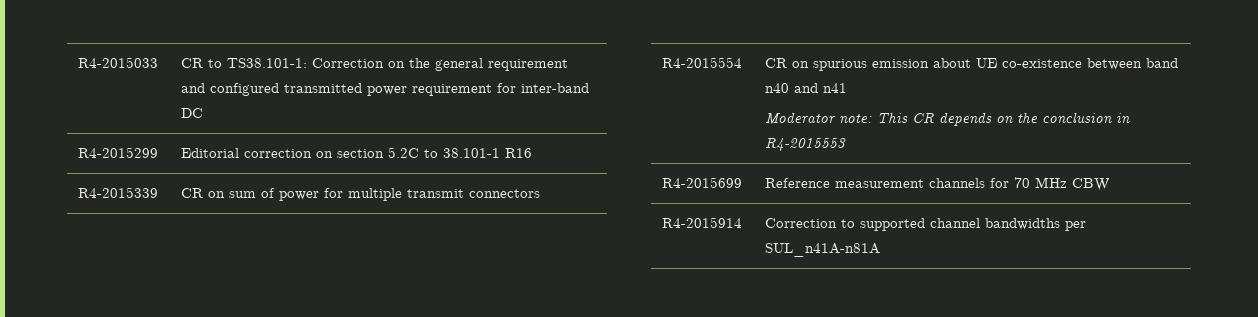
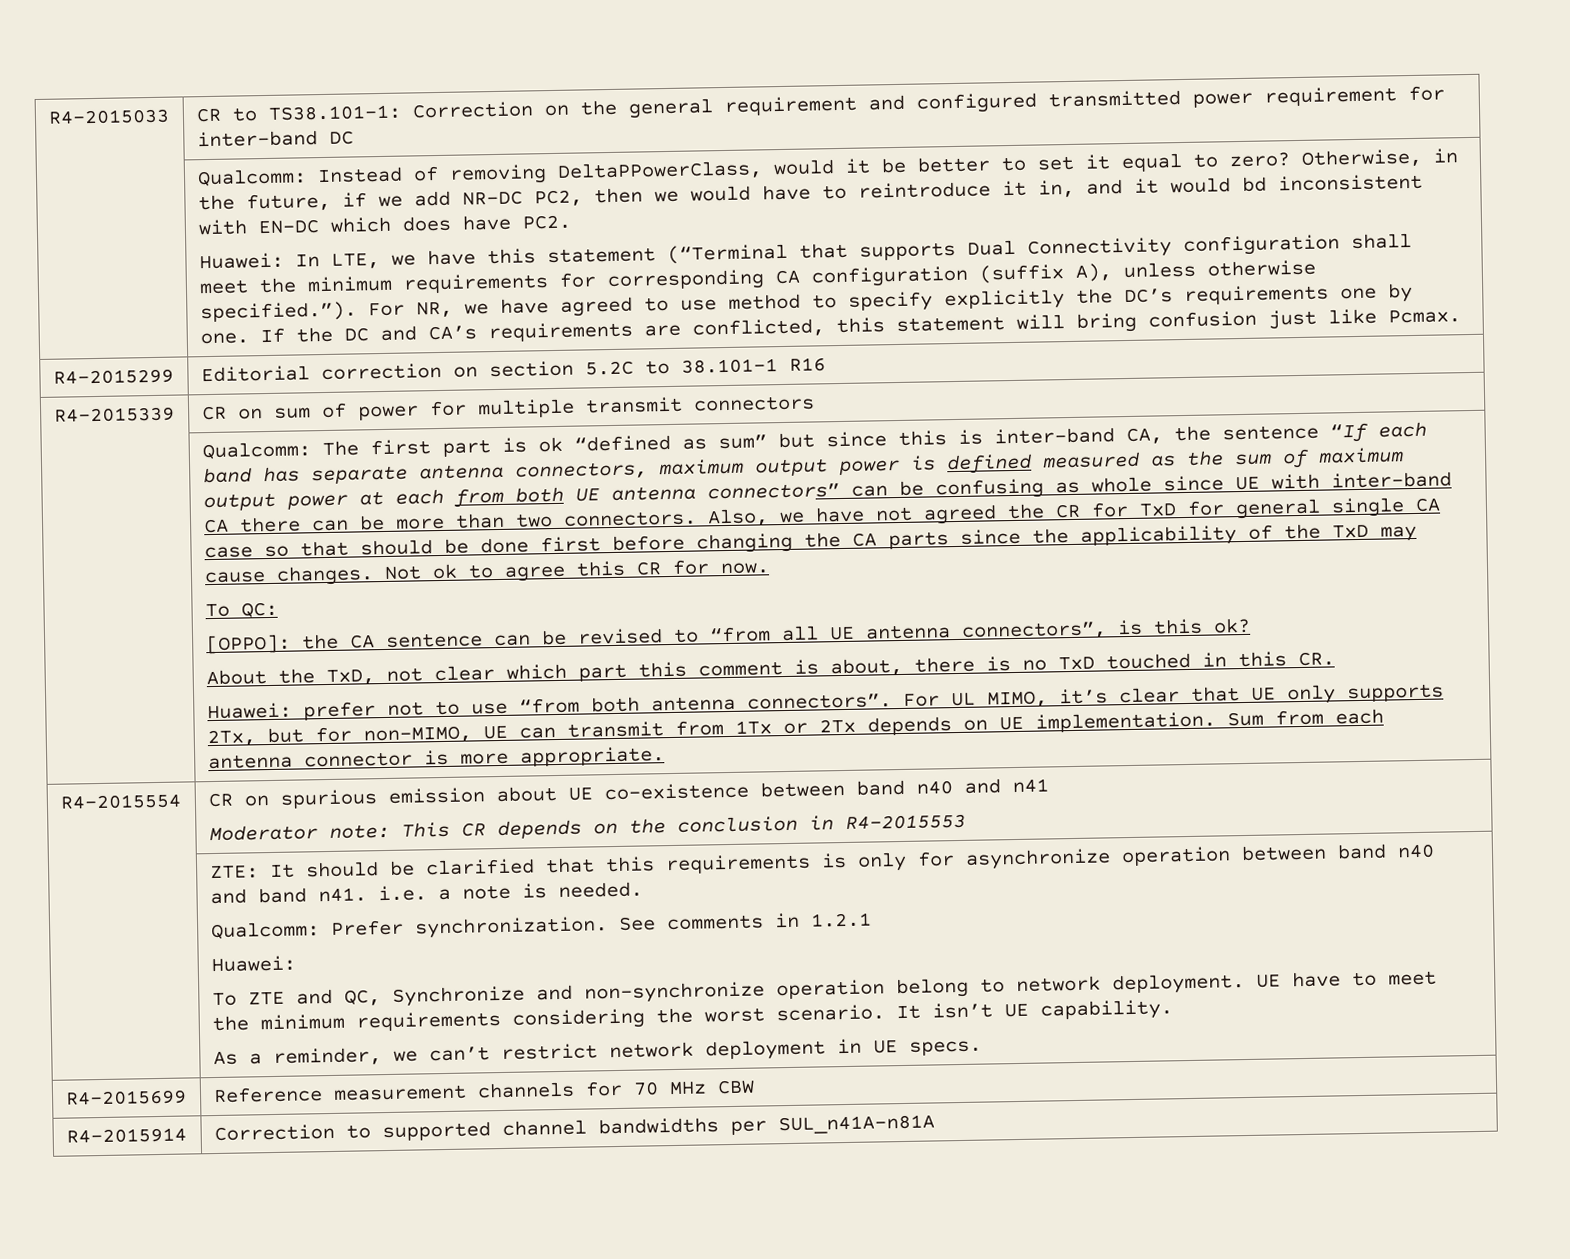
(204, 113) none -> [196,148,1458,187] [197,173,1423,212] [197,214,571,236] [198,233,1412,270] [198,259,1316,295] [199,283,1413,323] [199,308,1461,345] // | Qualcomm: Instead of removing DeltaPPowerClass, would it be better to set it equal to zero? Otherwise, in the future, if we add NR-DC PC2, then we would have to reintroduce it in, and it would bd inconsistent with EN-DC which does have PC2. // Huawei: In LTE, we have this statement (“Terminal that supports Dual Connectivity configuration shall meet the minimum requirements for corresponding CA configuration (suffix A), unless otherwise specified.”). For NR, we have agreed to use method to specify explicitly the DC’s requirements one by one. If the DC and CA’s requirements are conflicted, this statement will bring confusion just like Pcmax.
(541, 193) none -> [201,421,1427,460] [202,447,1404,485] [202,471,1452,512] [202,497,1441,534] [203,523,1417,559] [203,559,770,586] [204,601,278,618] [205,617,1251,655] [205,651,1335,686] [206,683,1444,721] [206,708,1384,747] [207,746,665,770] // | Qualcomm: The first part is ok “defined as sum” but since this is inter-band CA, the sentence “If each band has separate antenna connectors, maximum output power is defined measured as the sum of maximum output power at each from both UE antenna connectors” can be confusing as whole since UE with inter-band CA there can be more than two connectors. Also, we have not agreed the CR for TxD for general single CA case so that should be done first before changing the CA parts since the applicability of the TxD may cause changes. Not ok to agree this CR for now. // To QC: // [OPPO]: the CA sentence can be revised to “from all UE antenna connectors”, is this ok? // About the TxD, not clear which part this comment is about, there is no TxD touched in this CR. // Huawei: prefer not to use “from both antenna connectors”. For UL MIMO, it’s clear that UE only supports 2Tx, but for non-MIMO, UE can transmit from 1Tx or 2Tx depends on UE implementation. Sum from each antenna connector is more appropriate.
(847, 144) none -> [209,843,1435,880] [209,881,643,905] [210,912,872,940] [210,955,296,973] [211,970,1437,1007] [211,999,1173,1032] [212,1038,982,1067] // | ZTE: It should be clarified that this requirements is only for asynchronize operation between band n40 and band n41. i.e. a note is needed. // Qualcomm: Prefer synchronization. See comments in 1.2.1 // Huawei: // To ZTE and QC, Synchronize and non-synchronize operation belong to network deployment. UE have to meet the minimum requirements considering the worst scenario. It isn’t UE capability. // As a reminder, we can’t restrict network deployment in UE specs.

